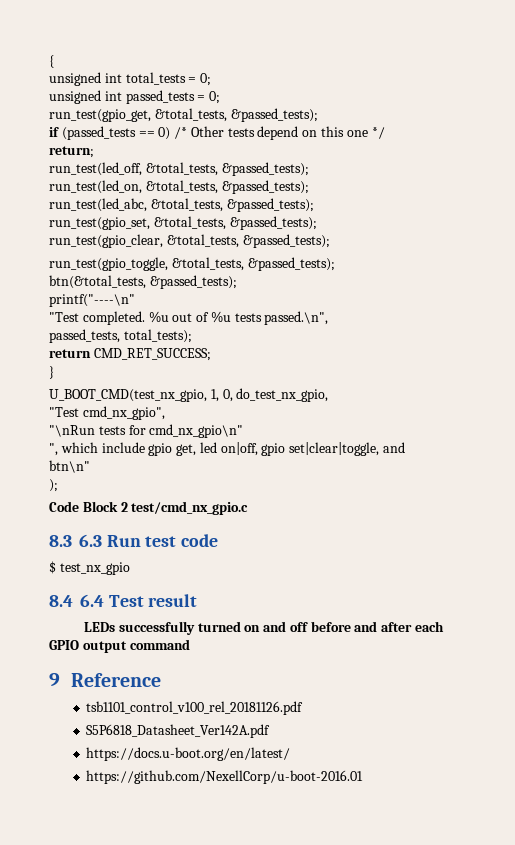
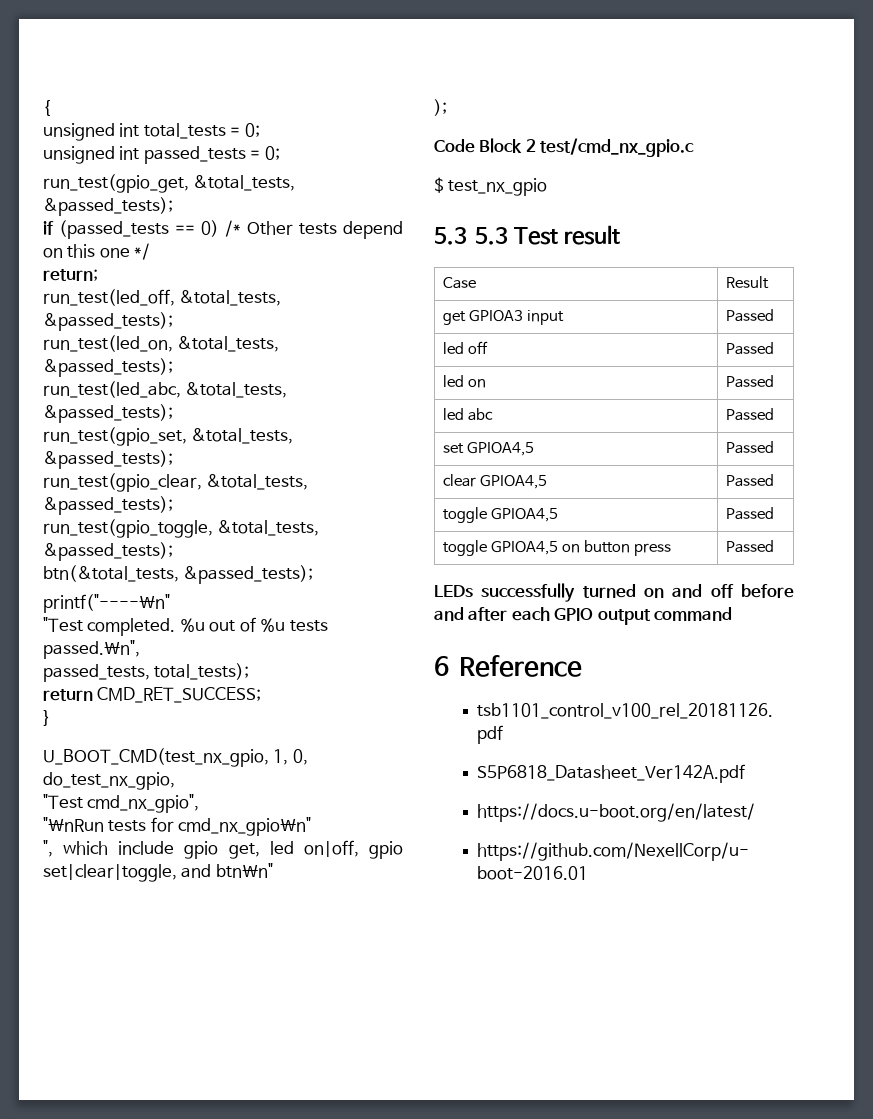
[49,534,219,547] // 8.3 6.3 Run test code -> (695, 147) none
[49,594,104,607] 8.4 6.4 -> [434,227,509,245] 5.3 5.3
(198, 600) none -> [442,277,476,289] [725,276,769,289] [442,310,564,325] [725,309,774,322] [442,341,488,354] [725,342,774,355] [442,375,486,388] [725,375,774,388] [442,408,493,421] [725,408,774,421] [442,442,534,456] [725,441,774,454] [442,474,547,489] [725,474,774,487] [442,507,558,523] [725,507,774,520] [442,540,672,556] [725,540,774,553] // Case | Result // get GPIOA3 input | Passed // led off | Passed // led on | Passed // led abc | Passed // set GPIOA4,5 | Passed // clear GPIOA4,5 | Passed // toggle GPIOA4,5 | Passed // toggle GPIOA4,5 on button press | Passed
[49,673,60,687] 9 -> [434,656,449,676] 6

